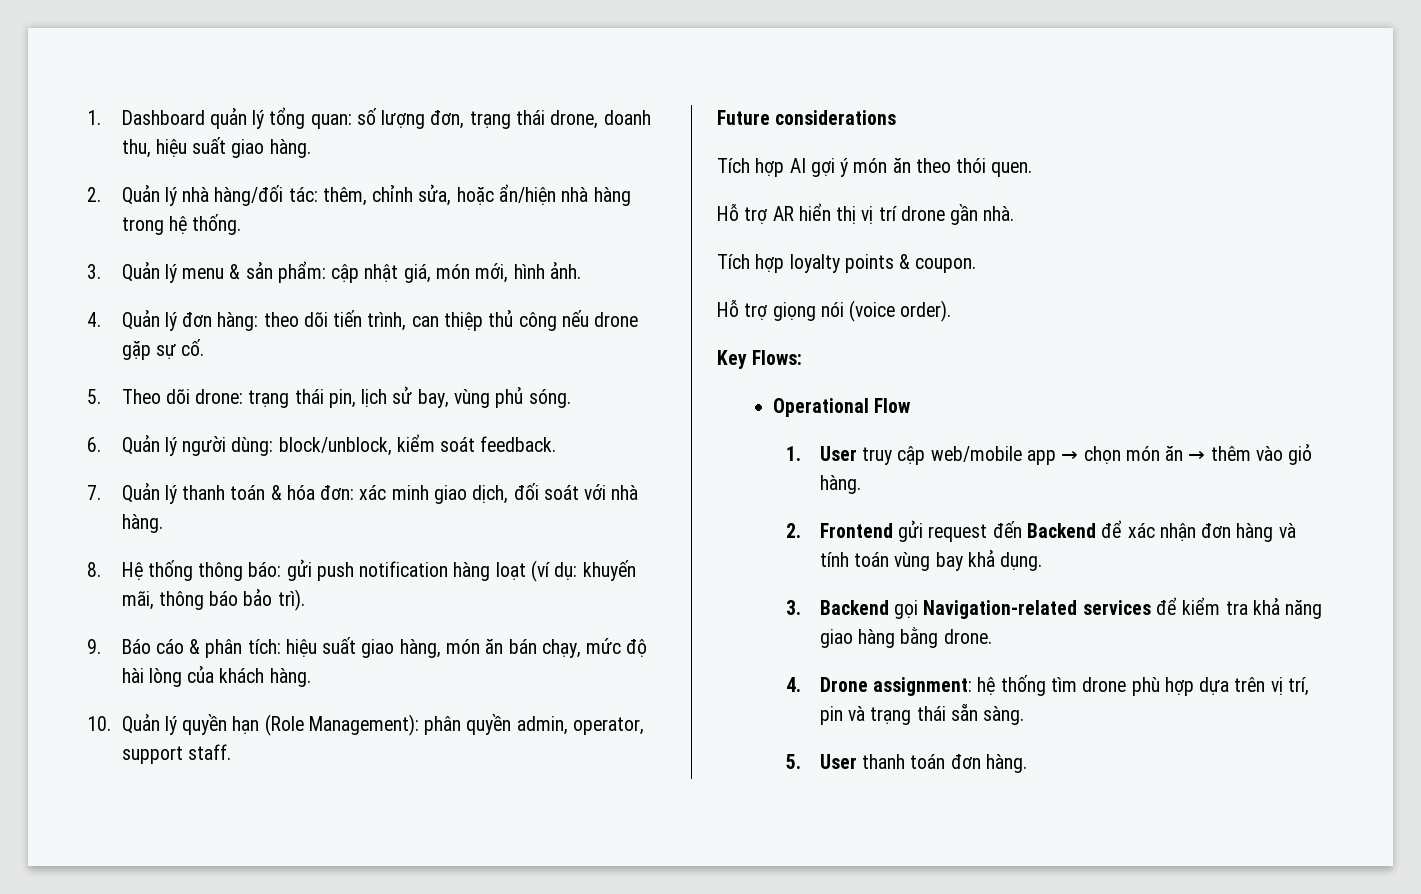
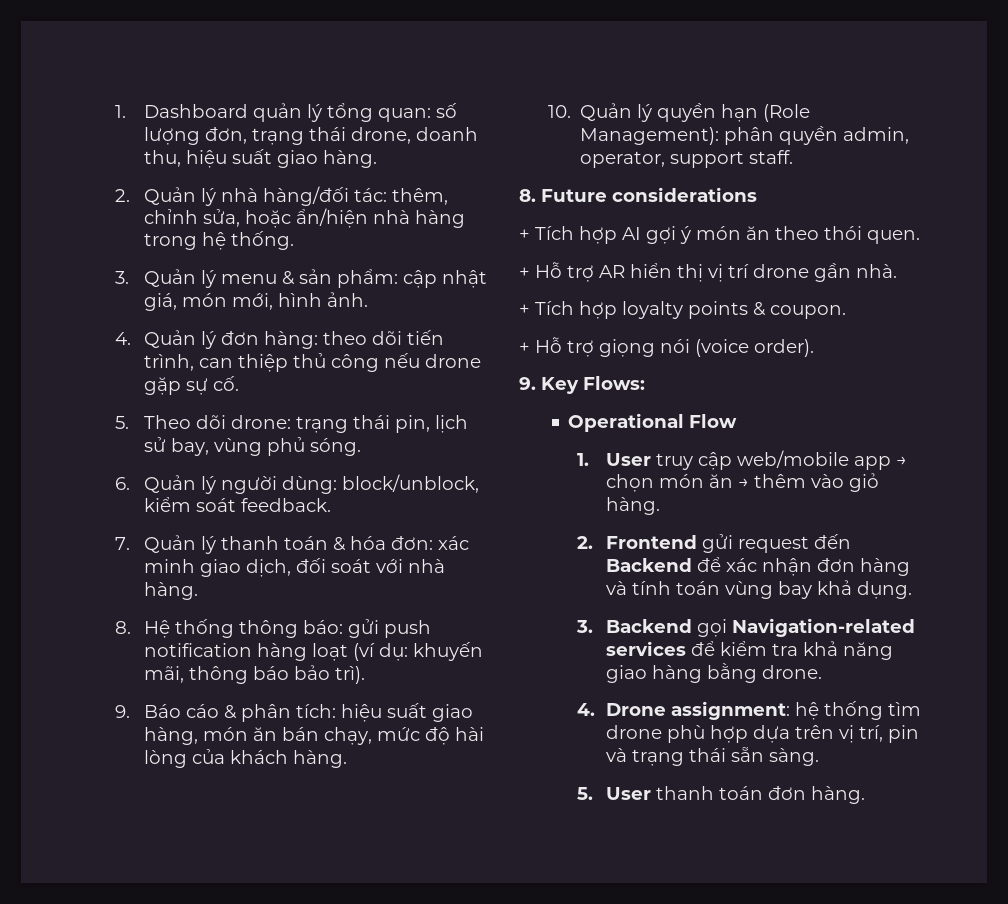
(231, 752) none -> [519,189,536,202] 8.
(897, 117) none -> [519,229,530,240] +
(1033, 169) none -> [519,267,530,278] +
(1015, 213) none -> [519,304,530,315] +
(977, 265) none -> [519,342,530,353] +
(952, 311) none -> [519,377,536,390] 9.

